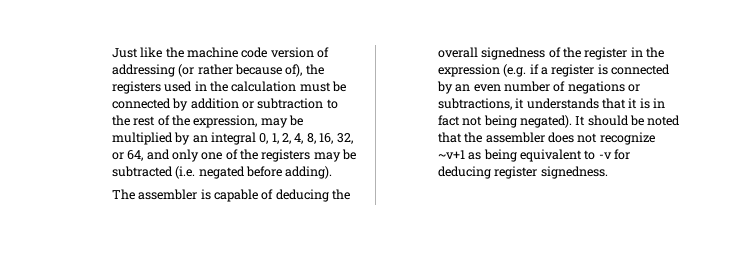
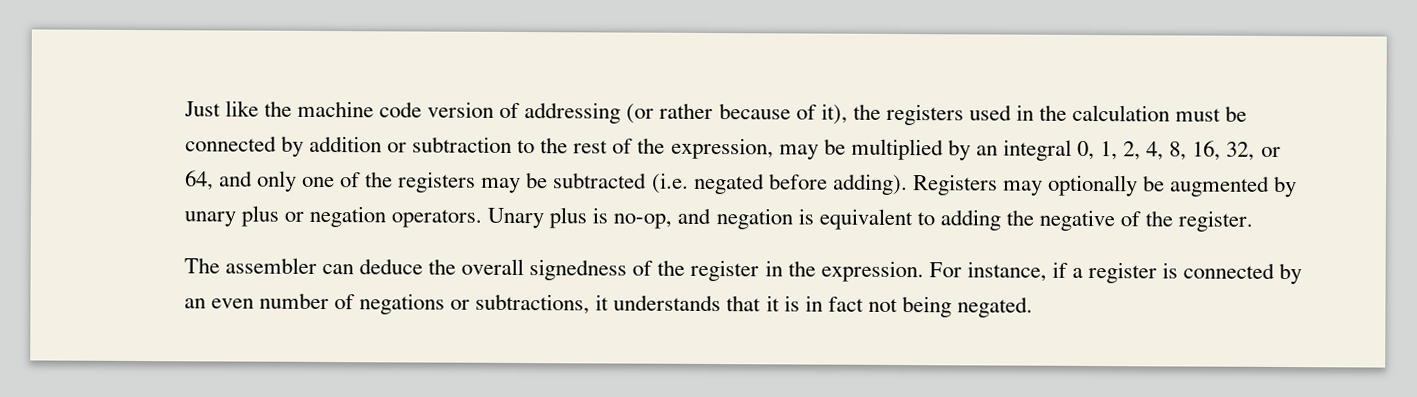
[285,64,303,77] of), -> [795,103,848,125] of it),
[111,189,329,202] // The assembler is capable of deducing -> [912,174,1298,198] [183,205,1254,232] [183,257,423,275] Registers may optionally be augmented by unary plus or negation operators. Unary plus is no-op, and negation is equivalent to adding the negative of the register. // The assembler can deduce
[437,64,527,77] expression (e.g. -> [820,260,1047,283] expression. For instance,
[519,115,681,128] [437,132,655,145] [437,149,631,162] [437,166,608,179] negated). It should be noted that the assembler does not recognize ~v+1 as being equivalent to -v for deducing register signedness. -> [956,296,1033,318] negated.

